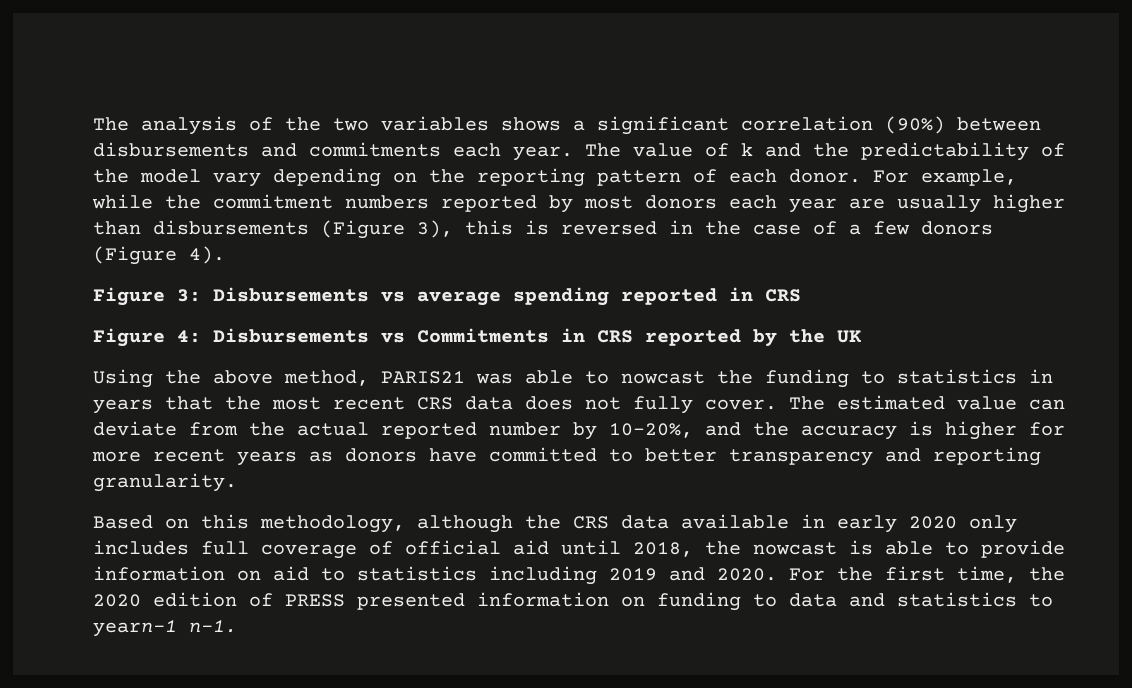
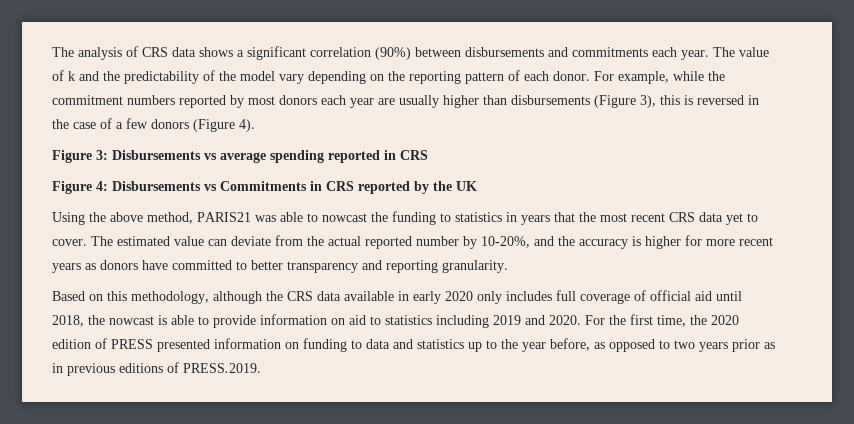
[285,116,489,131] the two variables -> [142,47,196,57] CRS data
[525,396,693,414] does not fully -> [726,213,758,225] yet to
[1029,594,1053,607] [93,620,237,637] to yearn-1 n-1. -> [468,338,775,352] [52,362,261,376] up to the year before, as opposed to two years prior as in previous editions of PRESS.2019.

